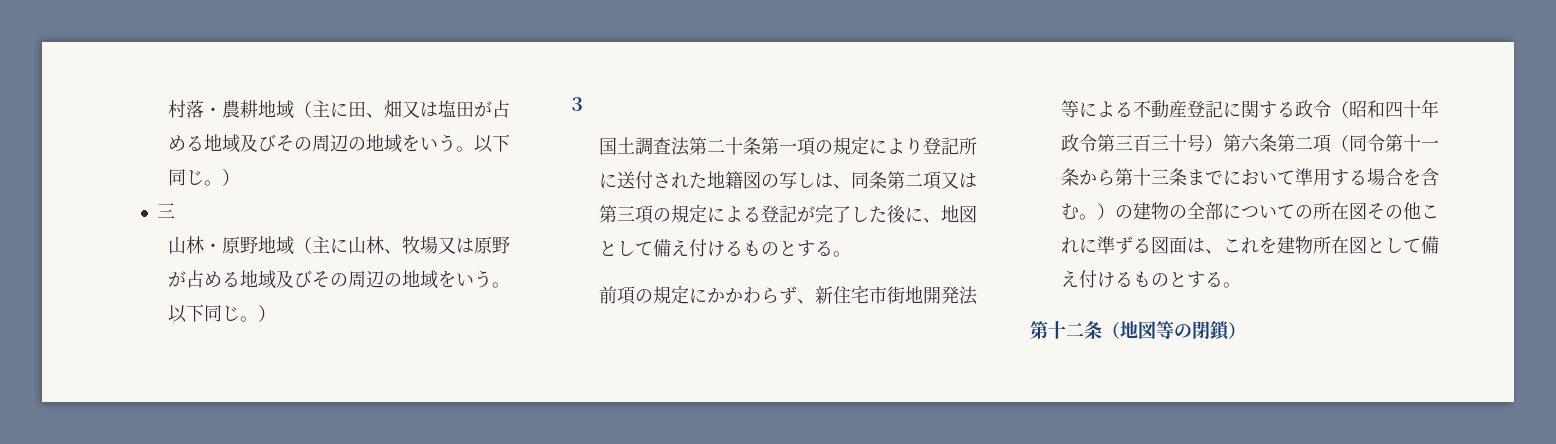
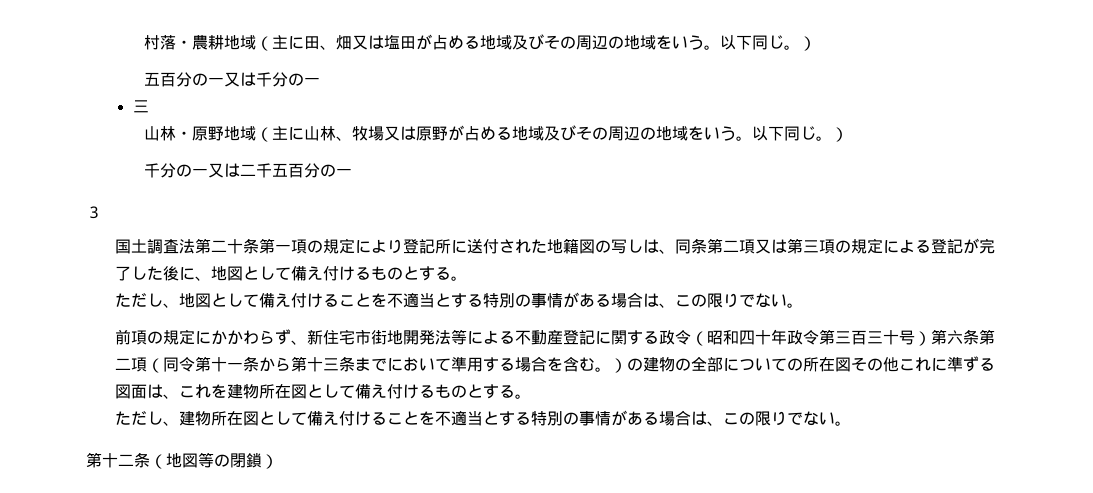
(240, 177) none -> [144,72,321,87] // 五百分の一又は千分の一
(276, 313) none -> [144,163,353,178] // 千分の一又は二千五百分の一
(851, 254) none -> [115,292,804,308] // ただし、地図として備え付けることを不適当とする特別の事情がある場合は、この限りでない。
(1241, 285) none -> [115,410,852,426] // ただし、建物所在図として備え付けることを不適当とする特別の事情がある場合は、この限りでない。

